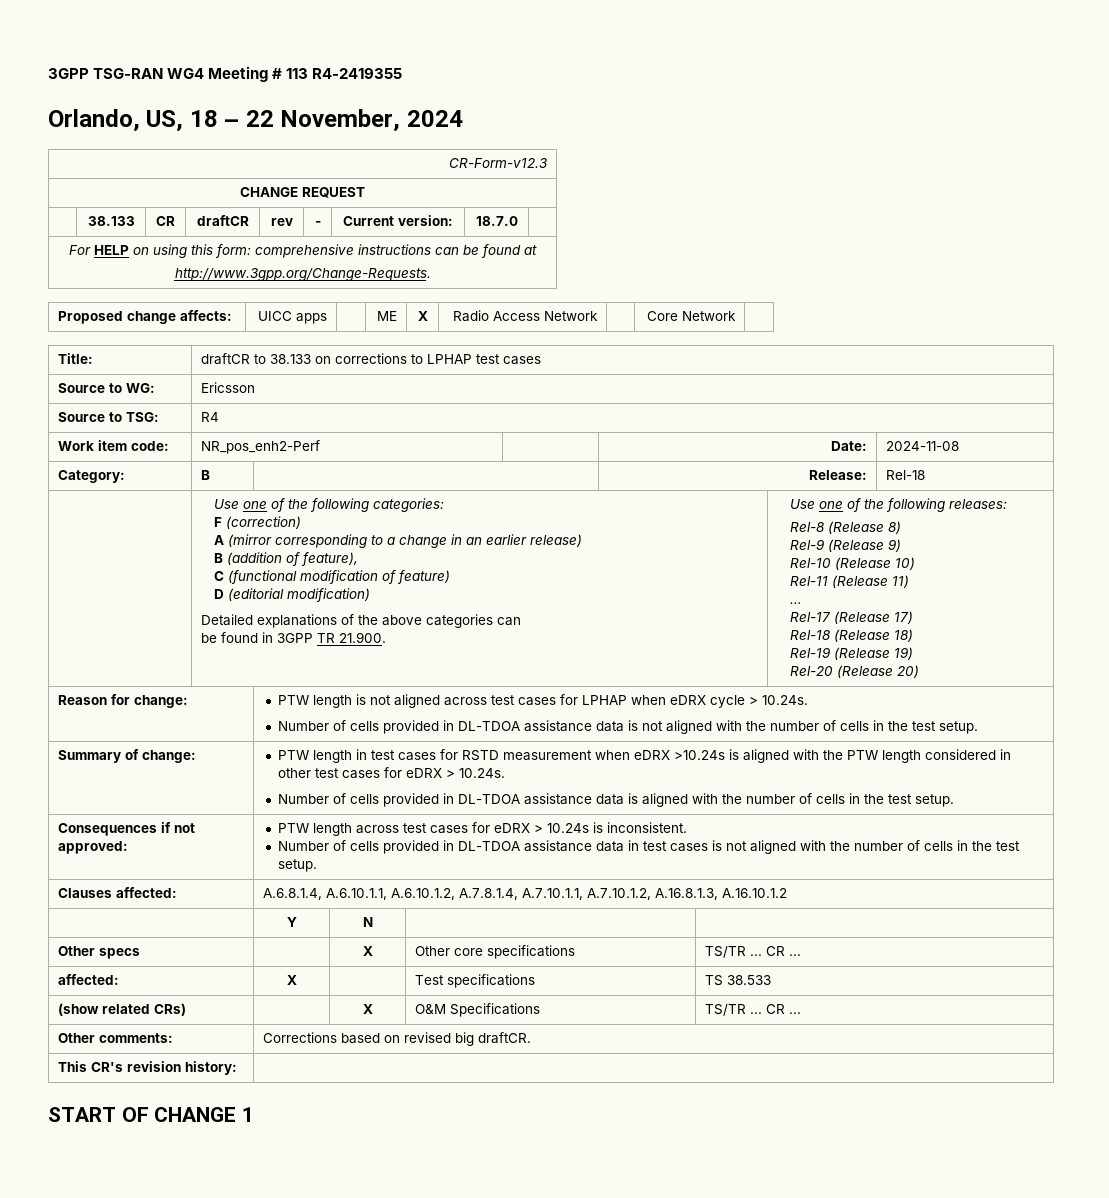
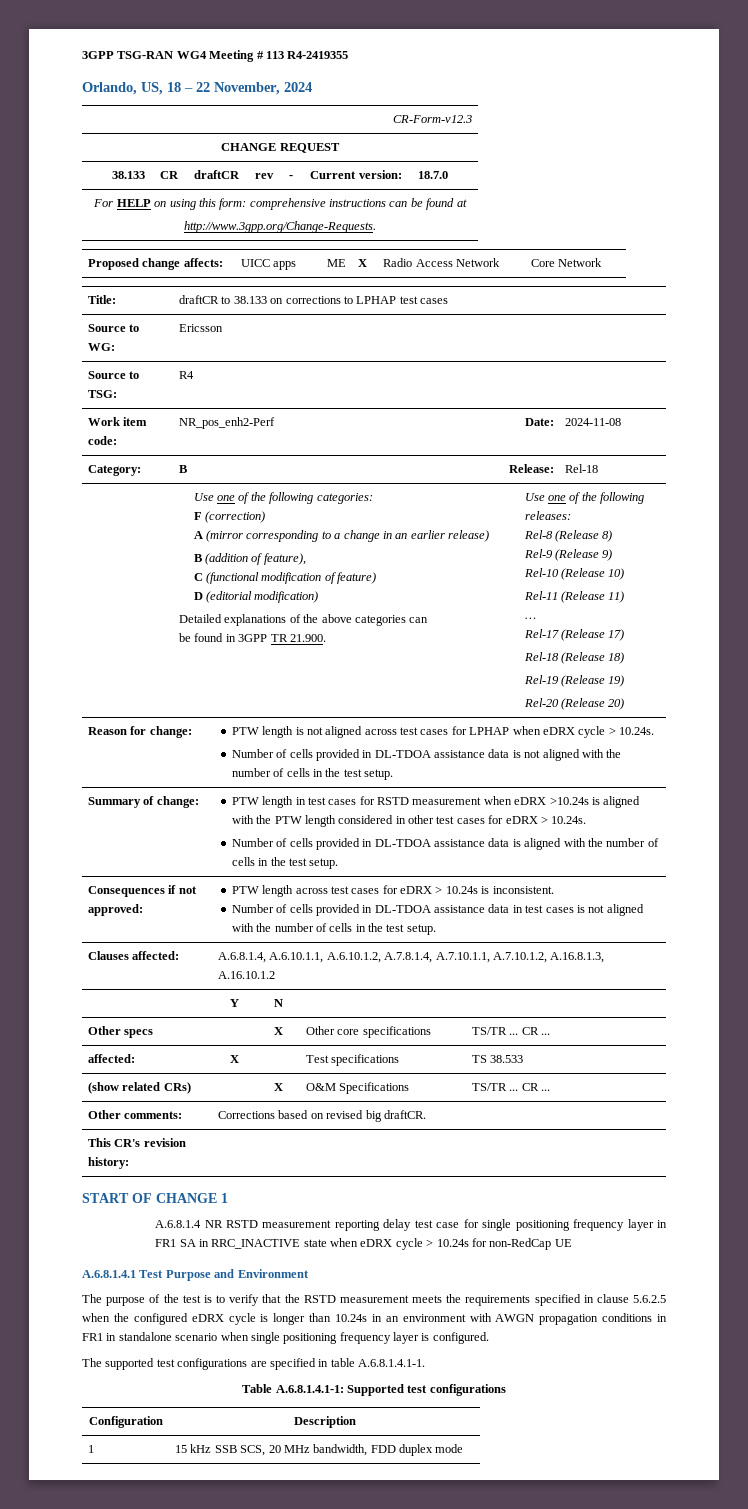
(255, 1114) none -> [155,1219,667,1231] [155,1238,572,1250] [82,1269,309,1281] [82,1294,666,1306] [82,1313,667,1325] [82,1332,489,1344] [82,1358,425,1370] [242,1384,506,1396] [89,1416,163,1428] [293,1416,356,1428] [88,1445,95,1453] [175,1444,464,1456] // A.6.8.1.4 NR RSTD measurement reporting delay test case for single positioning frequency layer in FR1 SA in RRC_INACTIVE state when eDRX cycle > 10.24s for non-RedCap UE // A.6.8.1.4.1 Test Purpose and Environment // The purpose of the test is to verify that the RSTD measurement meets the requirements specified in clause 5.6.2.5 when the configured eDRX cycle is longer than 10.24s in an environment with AWGN propagation conditions in FR1 in standalone scenario when single positioning frequency layer is configured. // The supported test configurations are specified in table A.6.8.1.4.1-1. // Table A.6.8.1.4.1-1: Supported test configurations // Configuration | Description // 1 | 15 kHz SSB SCS, 20 MHz bandwidth, FDD duplex mode

